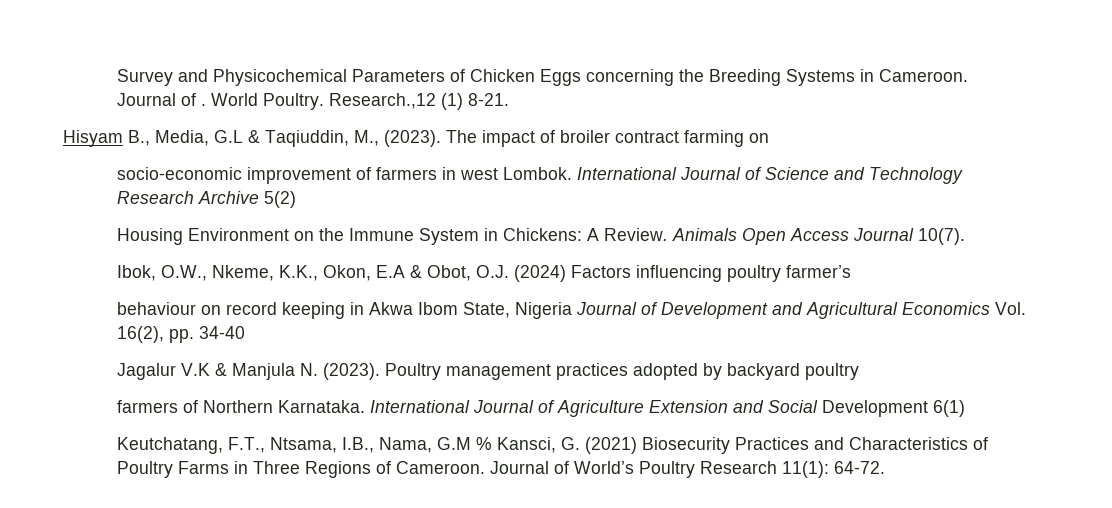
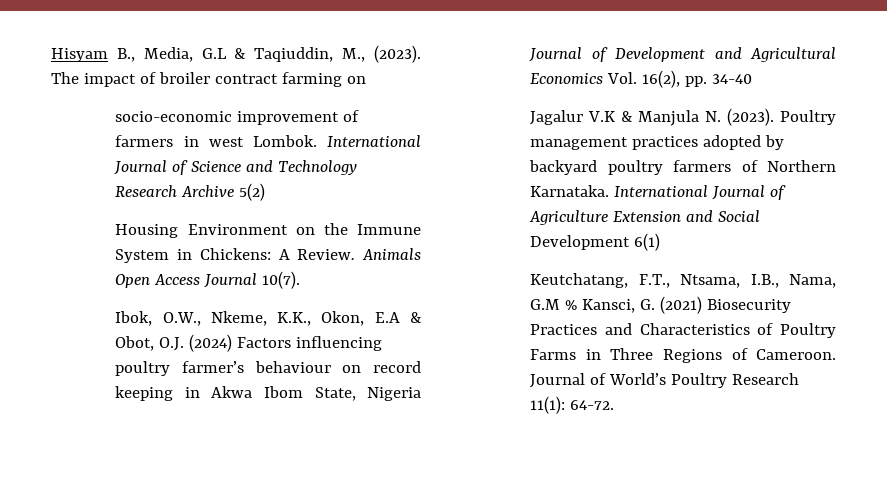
[117,69,969,86] [117,93,510,110] Survey and Physicochemical Parameters of Chicken Eggs concerning the Breeding Systems in Cameroon. Journal of . World Poultry. Research.,12 (1) 8-21. // -> (51, 55) none
(852, 271) // -> (245, 367) none
(860, 371) // -> (663, 167) none

